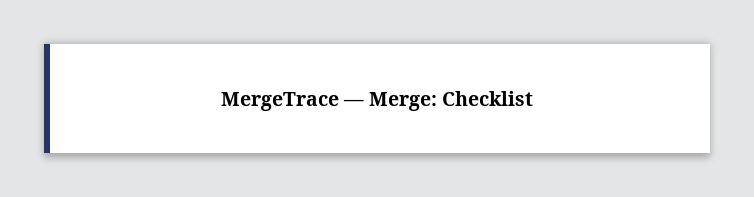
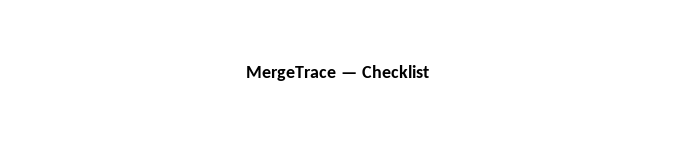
[369,92,438,111] Merge: -> (357, 75) none

